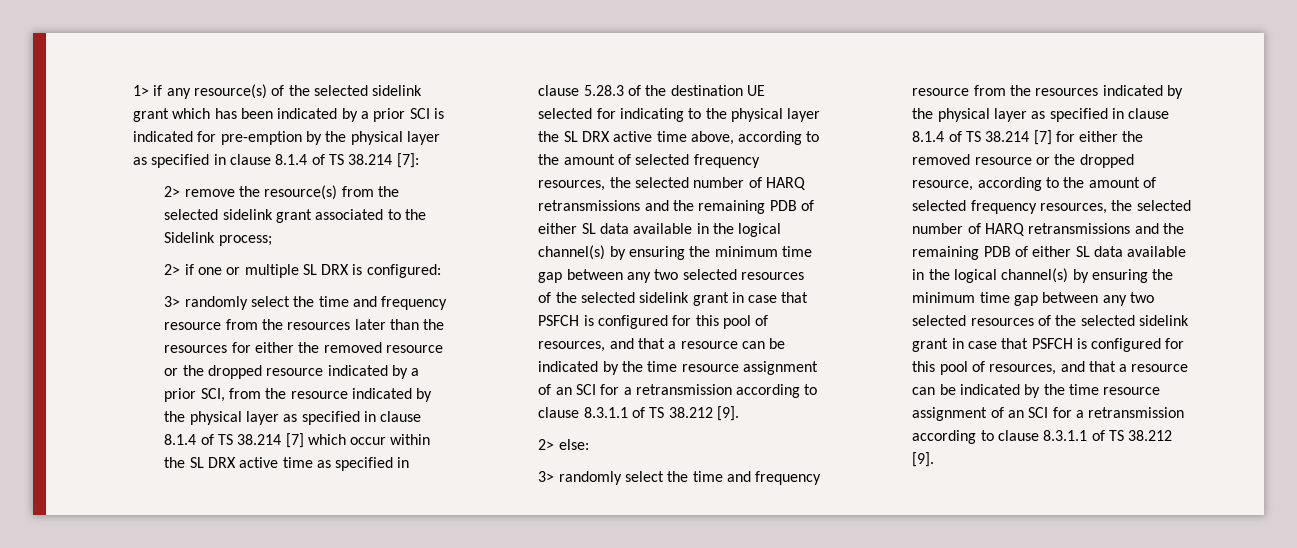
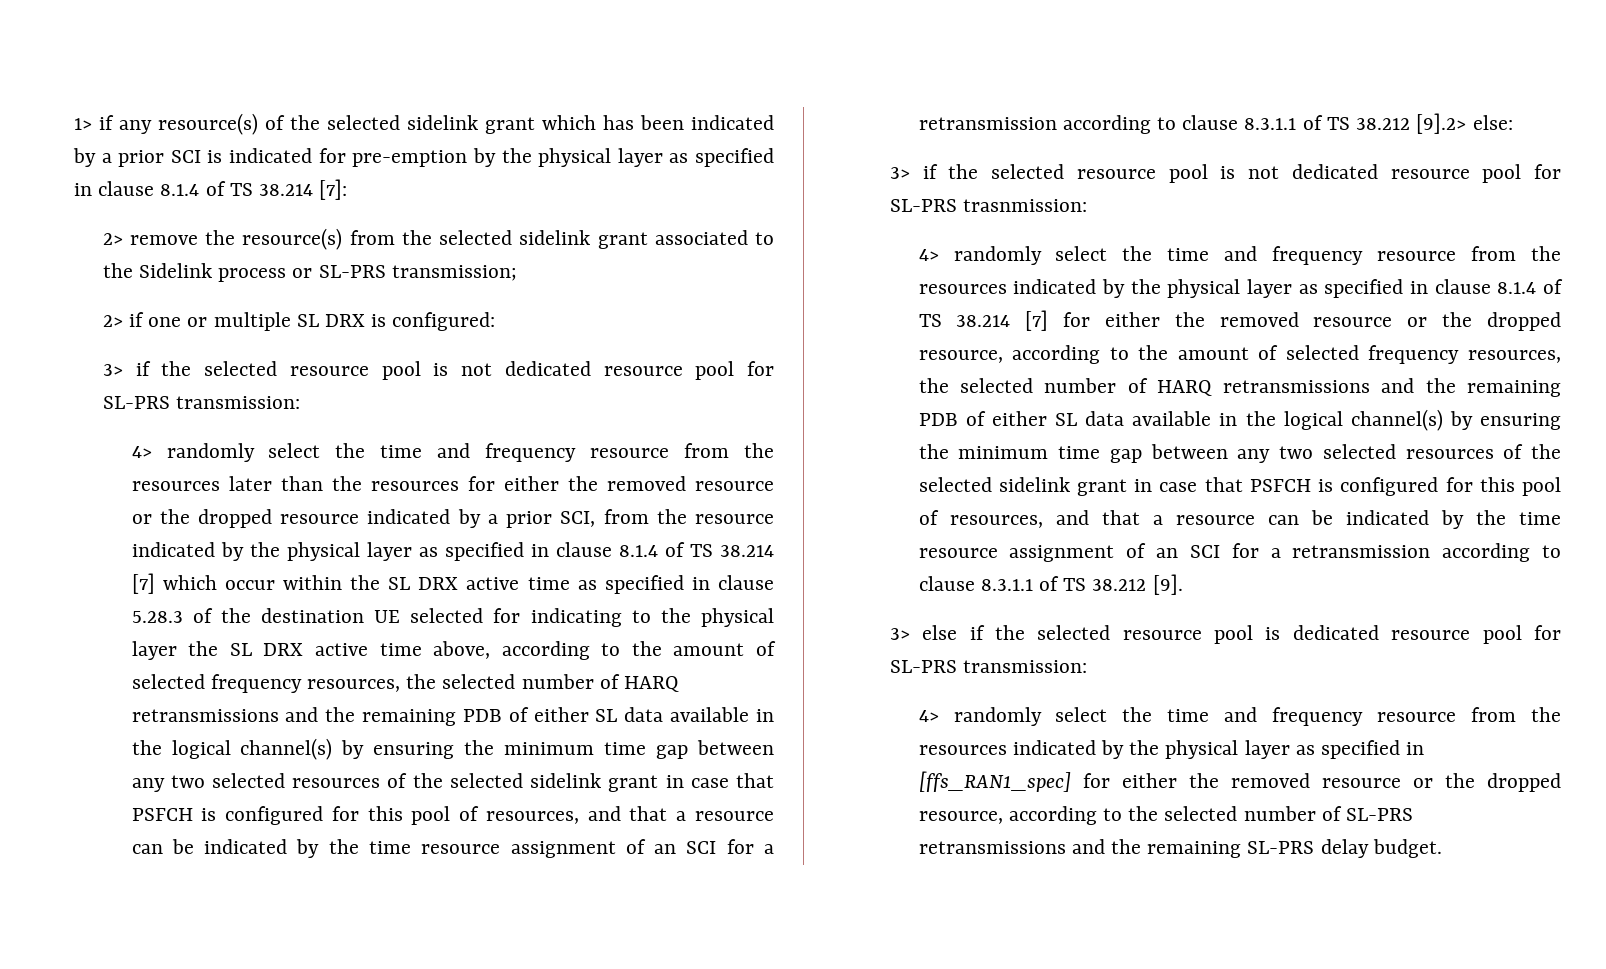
[218,235,272,246] process; -> [218,265,517,282] process or SL-PRS transmission;
(181, 301) none -> [135,361,774,380] [102,396,300,409] [131,446,152,458] if the selected resource pool is not dedicated resource pool for SL-PRS transmission: // 4>
[716,406,739,421] [538,439,555,450] [9]. // 2> -> [1416,113,1467,134] [9].2>
(555, 476) none -> [922,164,1561,183] [889,199,1087,212] [918,249,939,261] if the selected resource pool is not dedicated resource pool for SL-PRS trasnmission: // 4>
(935, 459) none -> [889,625,1561,644] [889,660,1087,673] [918,707,1561,726] [918,740,1425,759] [918,771,1561,792] [918,806,1414,825] [918,839,1442,858] // 3> else if the selected resource pool is dedicated resource pool for SL-PRS transmission: // 4> randomly select the time and frequency resource from the resources indicated by the physical layer as specified in [ffs_RAN1_spec] for either the removed resource or the dropped resource, according to the selected number of SL-PRS retransmissions and the remaining SL-PRS delay budget.

